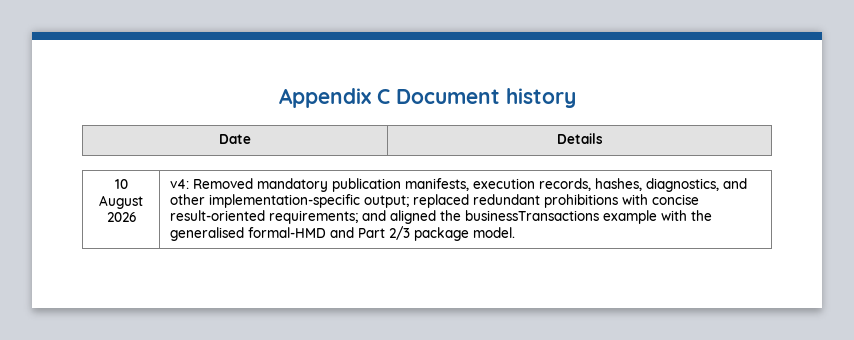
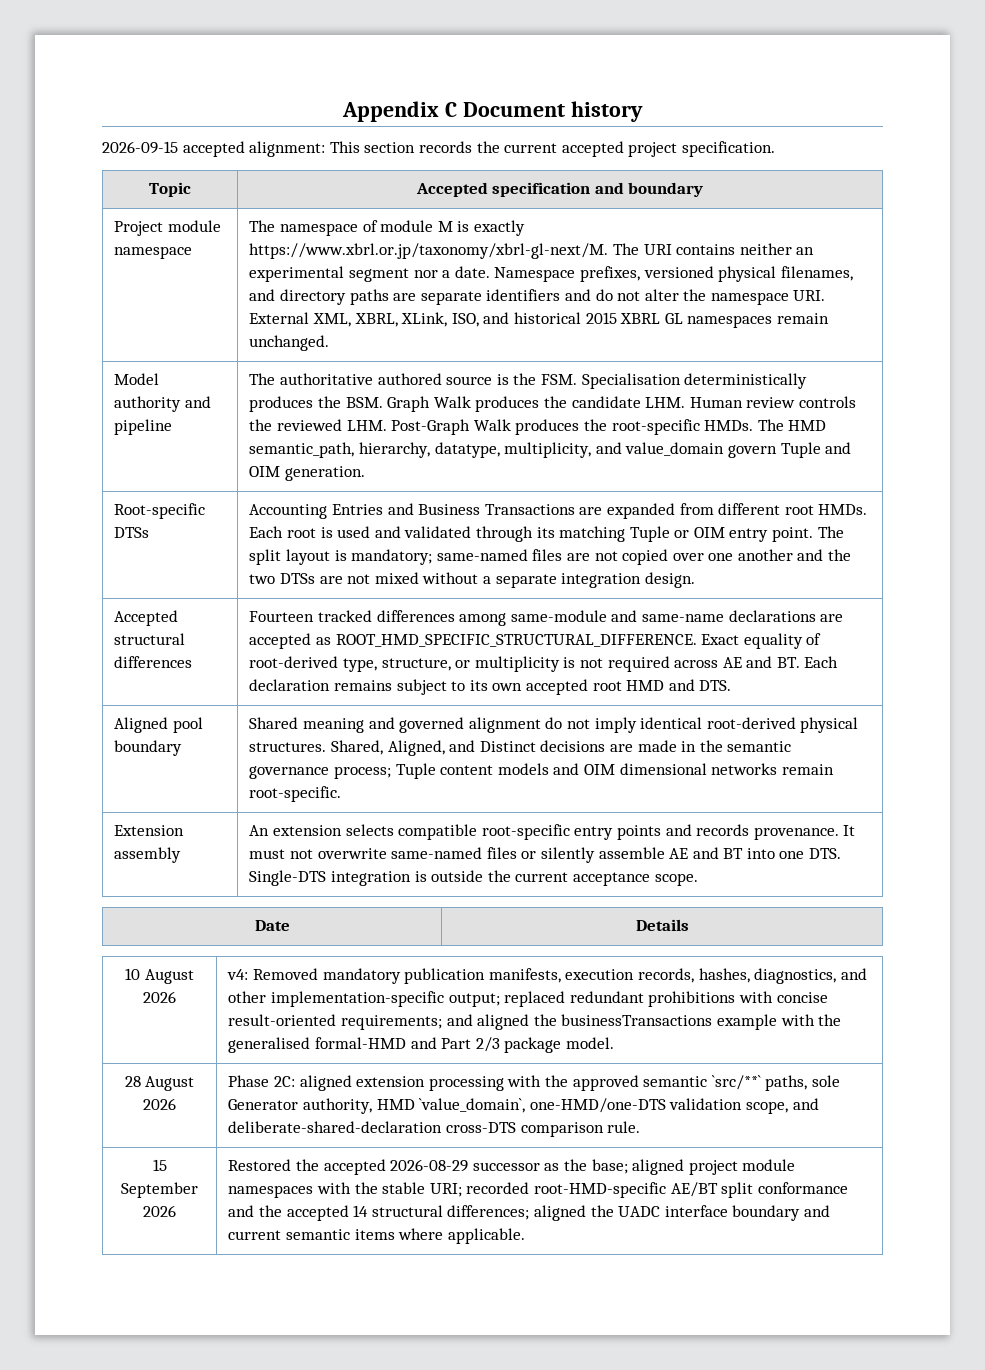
(576, 98) none -> [102,141,775,157] [149,182,191,197] [415,182,704,197] [114,220,221,236] [114,246,193,259] [249,220,525,236] [249,243,815,259] [249,266,853,282] [249,289,826,305] [249,312,829,328] [249,335,330,351] [114,373,160,385] [114,396,211,412] [114,419,173,435] [249,373,808,389] [249,396,856,412] [249,419,827,435] [249,442,852,458] [249,466,365,481] [114,503,206,519] [114,527,150,538] [249,503,868,519] [249,526,844,542] [249,549,852,565] [249,572,695,588] [114,610,179,626] [114,633,186,645] [114,656,193,668] [249,610,844,626] [249,633,822,649] [249,656,839,672] [249,679,732,695] [114,717,203,733] [114,740,183,756] [249,717,859,733] [249,740,792,756] [249,763,834,779] [249,786,342,802] [114,825,185,836] [114,847,182,863] [249,824,856,840] [249,847,842,863] [249,870,698,886] // 2026-09-15 accepted alignment: This section records the current accepted project specification. // Topic | Accepted specification and boundary // Project module namespace | The namespace of module M is exactly https://www.xbrl.or.jp/taxonomy/xbrl-gl-next/M. The URI contains neither an experimental segment nor a date. Namespace prefixes, versioned physical filenames, and directory paths are separate identifiers and do not alter the namespace URI. External XML, XBRL, XLink, ISO, and historical 2015 XBRL GL namespaces remain unchanged. // Model authority and pipeline | The authoritative authored source is the FSM. Specialisation deterministically produces the BSM. Graph Walk produces the candidate LHM. Human review controls the reviewed LHM. Post-Graph Walk produces the root-specific HMDs. The HMD semantic_path, hierarchy, datatype, multiplicity, and value_domain govern Tuple and OIM generation. // Root-specific DTSs | Accounting Entries and Business Transactions are expanded from different root HMDs. Each root is used and validated through its matching Tuple or OIM entry point. The split layout is mandatory; same-named files are not copied over one another and the two DTSs are not mixed without a separate integration design. // Accepted structural differences | Fourteen tracked differences among same-module and same-name declarations are accepted as ROOT_HMD_SPECIFIC_STRUCTURAL_DIFFERENCE. Exact equality of root-derived type, structure, or multiplicity is not required across AE and BT. Each declaration remains subject to its own accepted root HMD and DTS. // Aligned pool boundary | Shared meaning and governed alignment do not imply identical root-derived physical structures. Shared, Aligned, and Distinct decisions are made in the semantic governance process; Tuple content models and OIM dimensional networks remain root-specific. // Extension assembly | An extension selects compatible root-specific entry points and records provenance. It must not overwrite same-named files or silently assemble AE and BT into one DTS. Single-DTS integration is outside the current acceptance scope.
(515, 232) none -> [124,1076,195,1091] [143,1098,176,1110] [228,1075,840,1091] [228,1098,819,1114] [228,1121,641,1137] [152,1159,167,1171] [121,1182,198,1198] [143,1205,176,1217] [228,1159,796,1175] [228,1182,848,1198] [228,1205,830,1221] [228,1228,525,1244] // 28 August 2026 | Phase 2C: aligned extension processing with the approved semantic `src/**` paths, sole Generator authority, HMD `value_domain`, one-HMD/one-DTS validation scope, and deliberate-shared-declaration cross-DTS comparison rule. // 15 September 2026 | Restored the accepted 2026-08-29 successor as the base; aligned project module namespaces with the stable URI; recorded root-HMD-specific AE/BT split conformance and the accepted 14 structural differences; aligned the UADC interface boundary and current semantic items where applicable.

